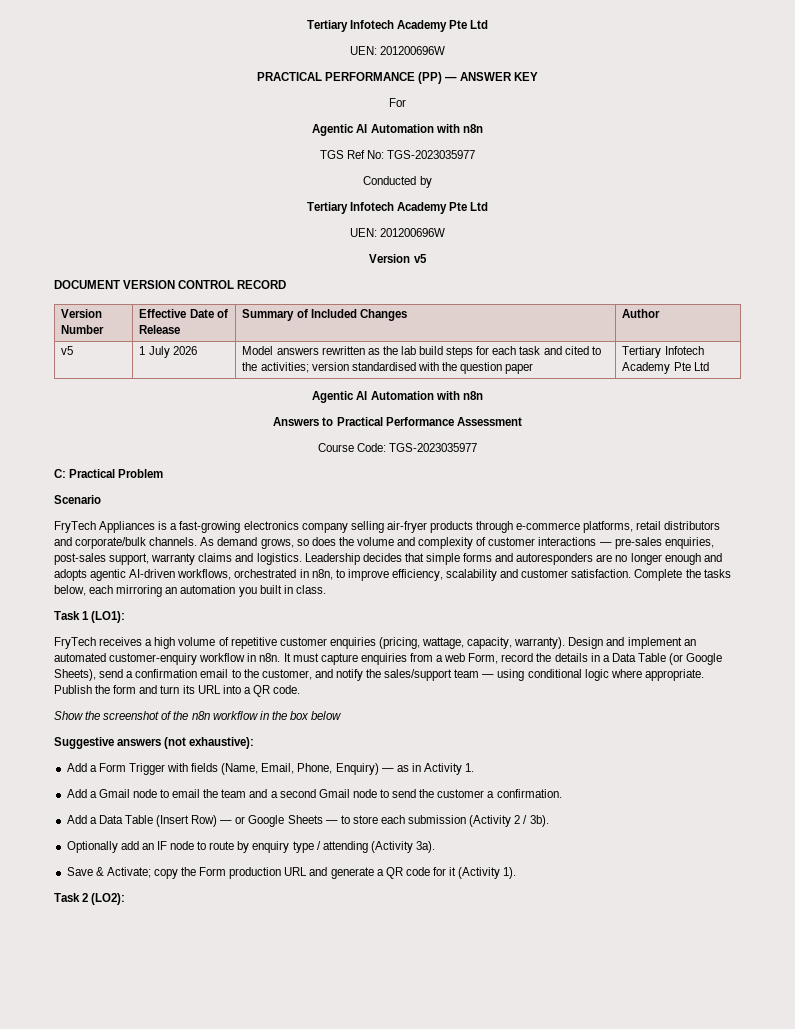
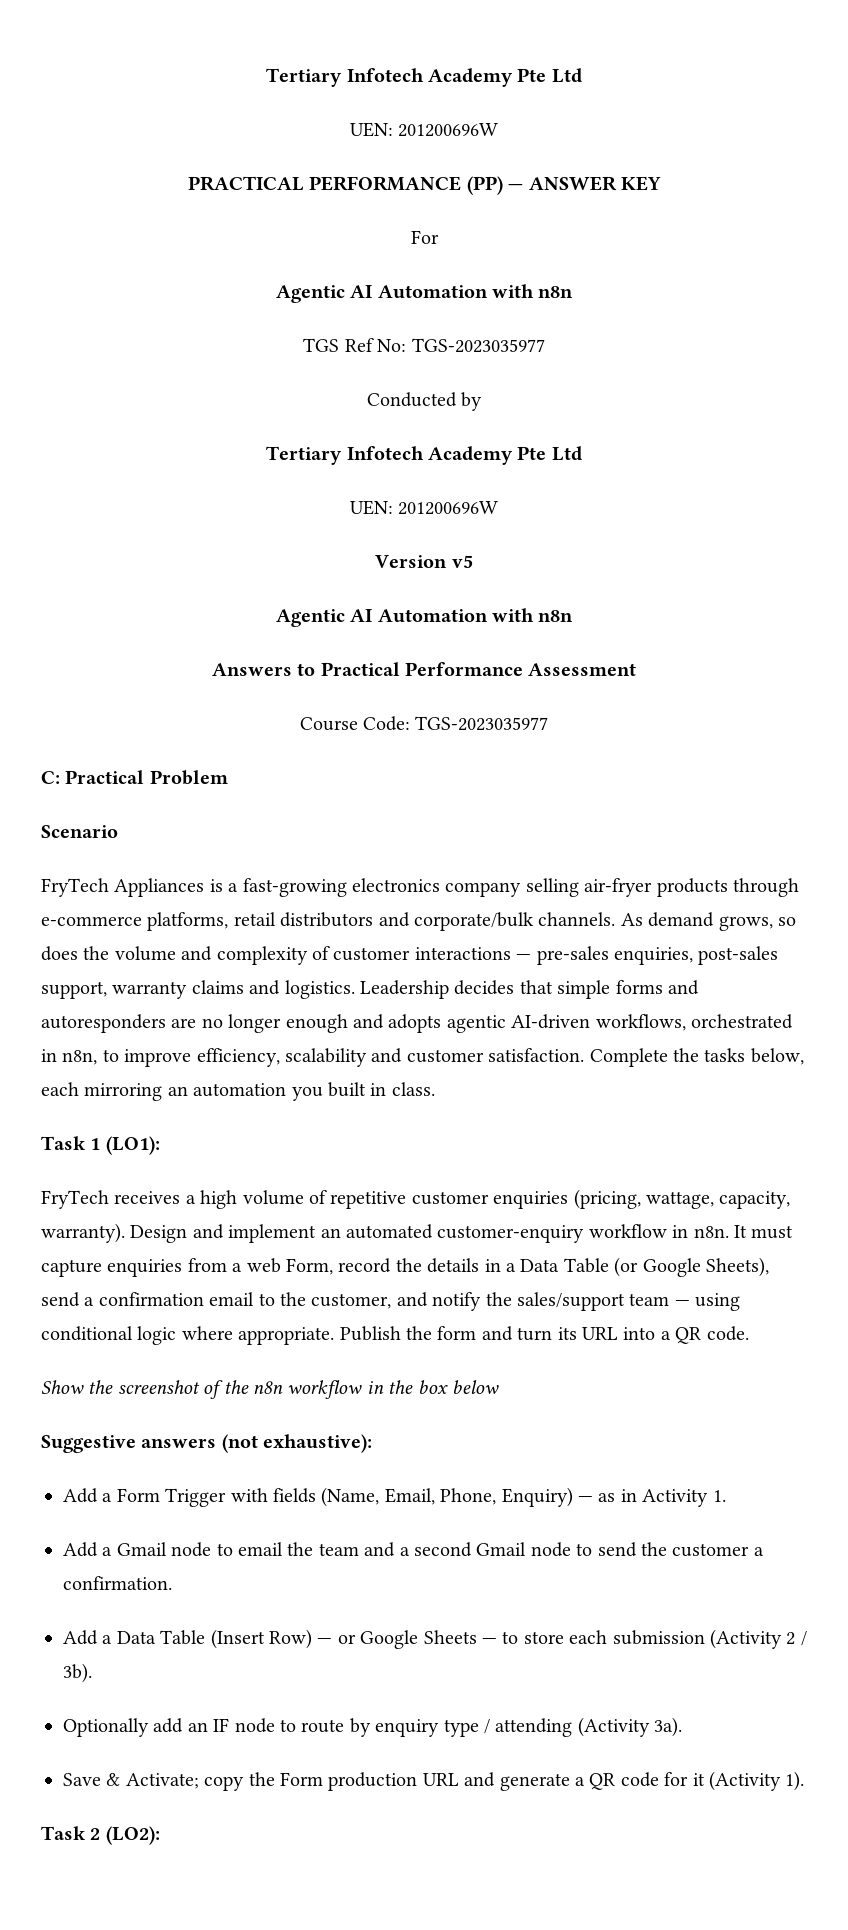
[54,280,287,289] [61,309,103,318] [61,325,105,334] [139,309,228,318] [139,325,181,334] [242,309,407,321] [622,309,661,318] [61,346,74,355] [139,346,197,358] [242,346,601,358] [242,362,534,374] [622,346,704,358] [622,362,709,374] // DOCUMENT VERSION CONTROL RECORD // Version Number | Effective Date of Release | Summary of Included Changes | Author // v5 | 1 July 2026 | Model answers rewritten as the lab build steps for each task and cited to the activities; version standardised with the question paper | Tertiary Infotech Academy Pte Ltd -> (473, 561) none

